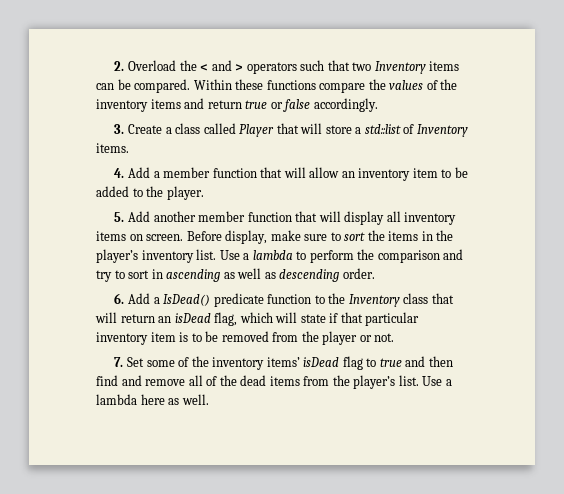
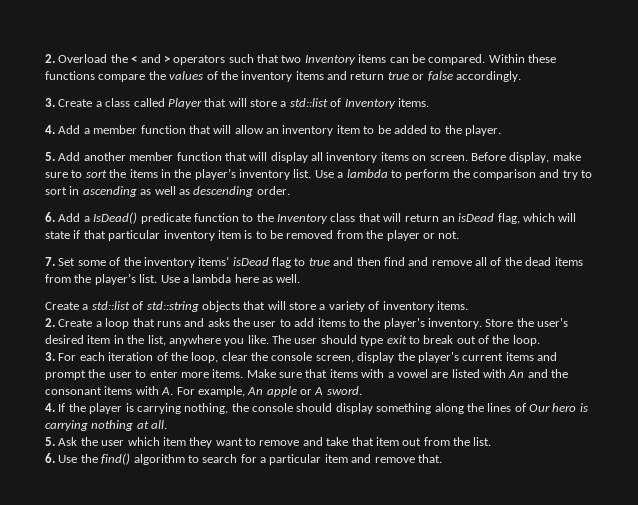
(209, 399) none -> [45,301,468,312] [45,318,569,329] [45,335,540,346] [45,352,557,363] [45,369,569,380] [45,386,362,397] [45,403,588,414] [45,420,168,431] [45,437,492,448] [45,453,442,465] // Create a std::list of std::string objects that will store a variety of inventory items. // 2. Create a loop that runs and asks the user to add items to the player's inventory. Store the user's desired item in the list, anywhere you like. The user should type exit to break out of the loop. // 3. For each iteration of the loop, clear the console screen, display the player's current items and prompt the user to enter more items. Make sure that items with a vowel are listed with An and the consonant items with A. For example, An apple or A sword. // 4. If the player is carrying nothing, the console should display something along the lines of Our hero is carrying nothing at all. // 5. Ask the user which item they want to remove and take that item out from the list. // 6. Use the find() algorithm to search for a particular item and remove that.

